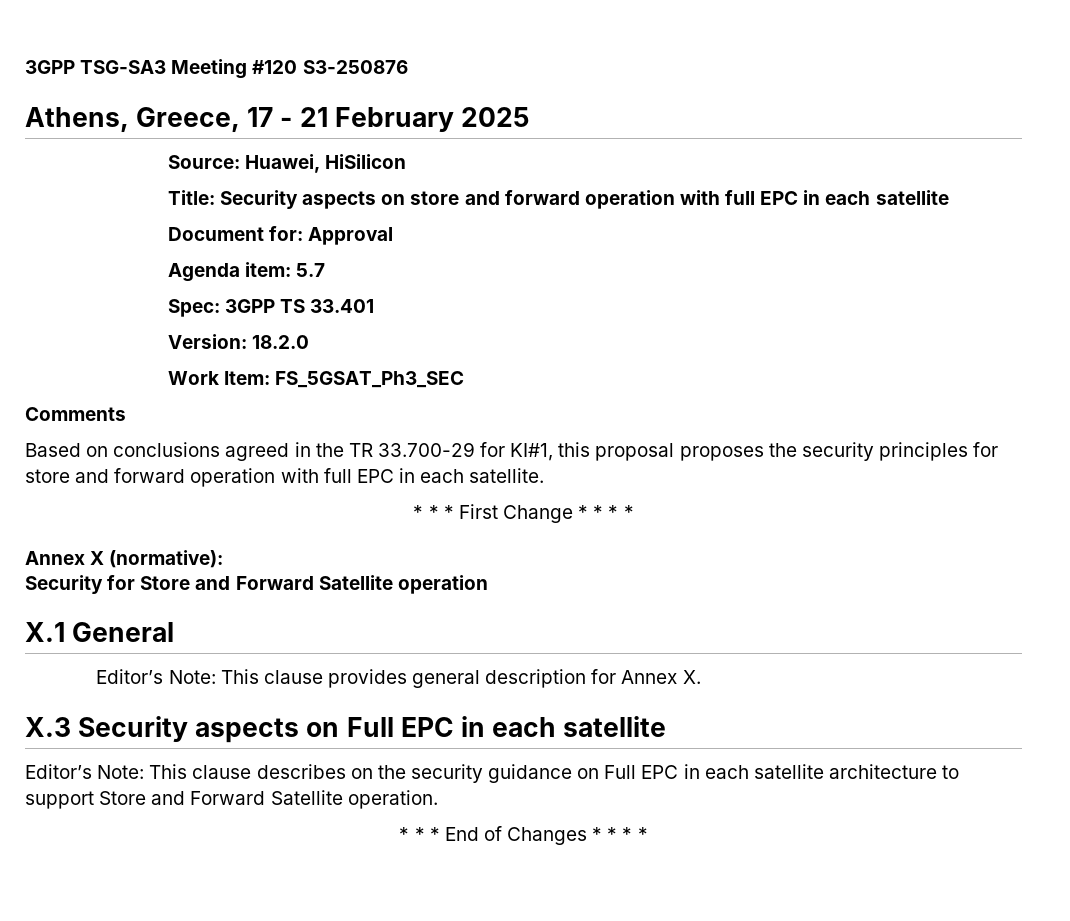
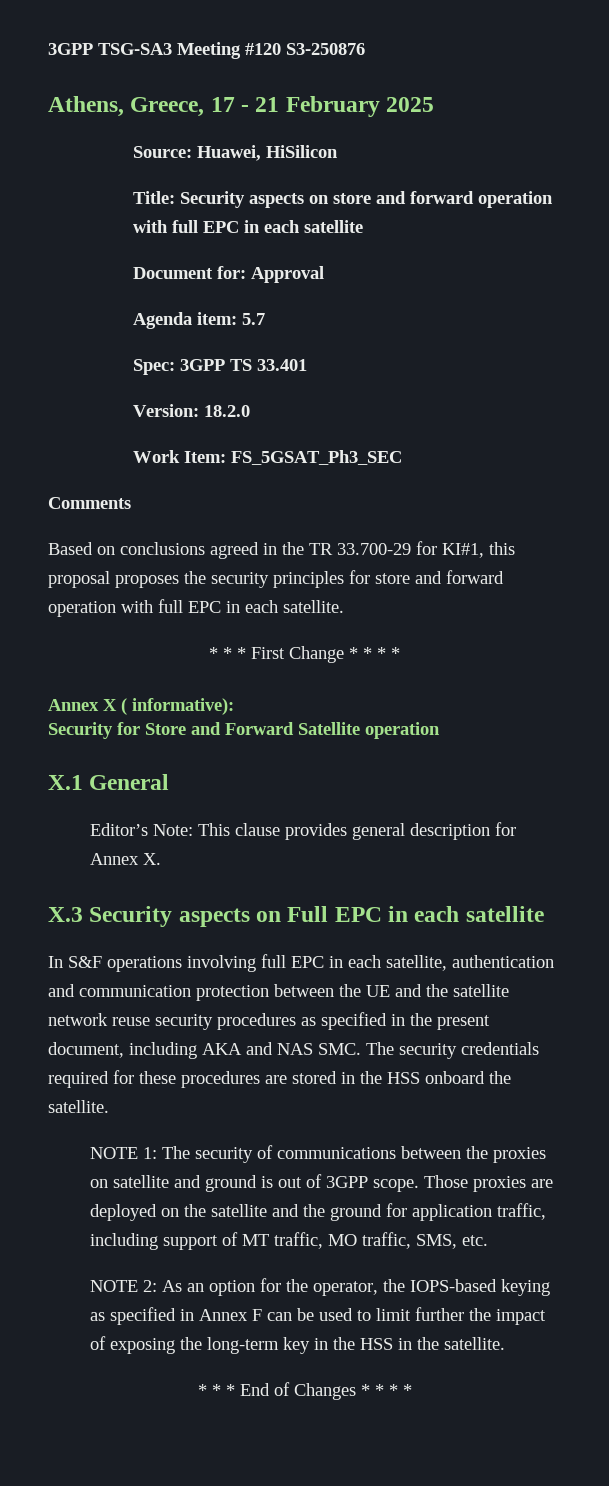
[109,550,224,568] (normative): -> [121,698,234,715] ( informative):
[25,764,960,783] [25,790,438,809] Editor’s Note: This clause describes on the security guidance on Full EPC in each satellite architecture to support Store and Forward Satellite operation. -> [48,954,554,972] [48,984,509,1001] [48,1012,490,1030] [48,1042,539,1059] [48,1070,511,1088] [48,1100,109,1113] [90,1145,547,1163] [90,1174,554,1192] [90,1203,547,1221] [90,1232,489,1250] [90,1278,551,1296] [90,1307,547,1325] [90,1336,506,1354] In S&F operations involving full EPC in each satellite, authentication and communication protection between the UE and the satellite network reuse security procedures as specified in the present document, including AKA and NAS SMC. The security credentials required for these procedures are stored in the HSS onboard the satellite. // NOTE 1: The security of communications between the proxies on satellite and ground is out of 3GPP scope. Those proxies are deployed on the satellite and the ground for application traffic, including support of MT traffic, MO traffic, SMS, etc. // NOTE 2: As an option for the operator, the IOPS-based keying as specified in Annex F can be used to limit further the impact of exposing the long-term key in the HSS in the satellite.

